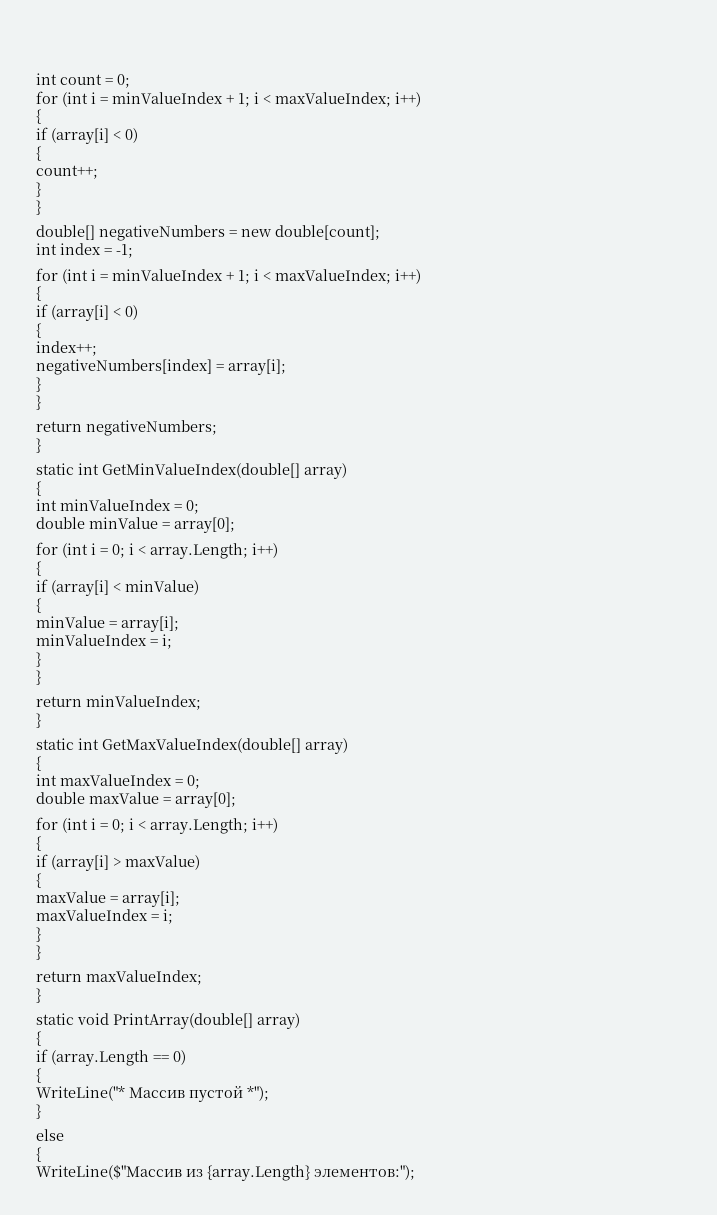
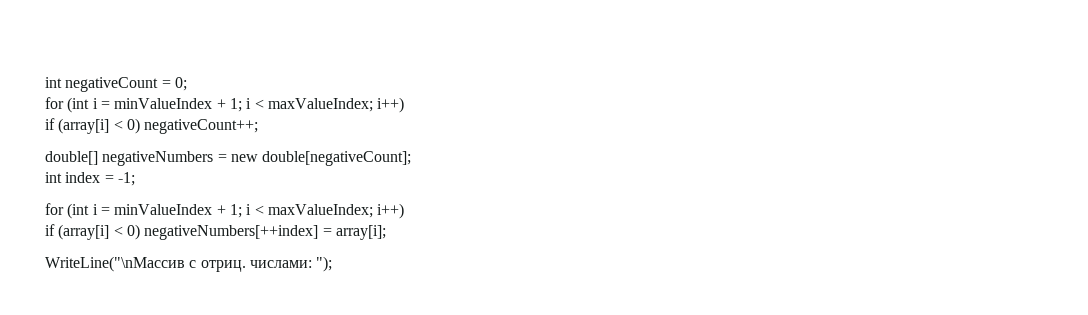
[36,73,102,85] int count -> [45,77,159,92] int negativeCount
[36,109,41,124] [36,127,138,144] [36,146,41,161] [36,165,98,179] [36,182,41,197] [36,200,41,215] // { // if (array[i] < 0) // { // count++; // } // } -> [45,118,259,134] // if (array[i] < 0) negativeCount++;
[275,225,380,240] double[count]; -> [262,151,412,166] double[negativeCount];
[36,286,41,301] [36,304,138,321] [36,323,41,338] [36,341,97,356] [36,359,286,375] [36,377,41,392] [36,395,41,410] [36,420,217,436] [36,438,41,453] [36,463,347,479] [36,481,41,496] [36,499,199,514] [36,517,235,533] [36,542,278,559] [36,561,41,576] [36,579,199,596] [36,598,41,613] [36,616,179,632] [36,634,172,649] [36,652,41,667] [36,670,41,685] [36,695,201,710] [36,713,41,728] [36,738,348,754] [36,756,41,771] [36,774,200,789] [36,792,236,808] [36,817,278,834] [36,836,41,851] [36,854,200,871] [36,873,41,888] [36,891,180,907] [36,909,173,924] [36,927,41,942] [36,945,41,960] [36,970,202,985] [36,988,41,1003] [36,1013,300,1029] [36,1031,41,1046] [36,1049,186,1066] [36,1068,41,1083] [36,1086,269,1102] [36,1104,41,1119] [36,1129,64,1141] [36,1147,41,1162] [36,1165,415,1181] // { // if (array[i] < 0) // { // index++; // negativeNumbers[index] = array[i]; // } // } // return negativeNumbers; // } // static int GetMinValueIndex(double[] array) // { // int minValueIndex = 0; // double minValue = array[0]; // for (int i = 0; i < array.Length; i++) // { // if (array[i] < minValue) // { // minValue = array[i]; // minValueIndex = i; // } // } // return minValueIndex; // } // static int GetMaxValueIndex(double[] array) // { // int maxValueIndex = 0; // double maxValue = array[0]; // for (int i = 0; i < array.Length; i++) // { // if (array[i] > maxValue) // { // maxValue = array[i]; // maxValueIndex = i; // } // } // return maxValueIndex; // } // static void PrintArray(double[] array) // { // if (array.Length == 0) // { // WriteLine("* Массив пустой *"); // } // else // { // WriteLine($"Массив из {array.Length} элементов:"); -> [45,224,386,240] [45,256,333,272] // if (array[i] < 0) negativeNumbers[++index] = array[i]; // WriteLine("\nМассив с отриц. числами: ");

